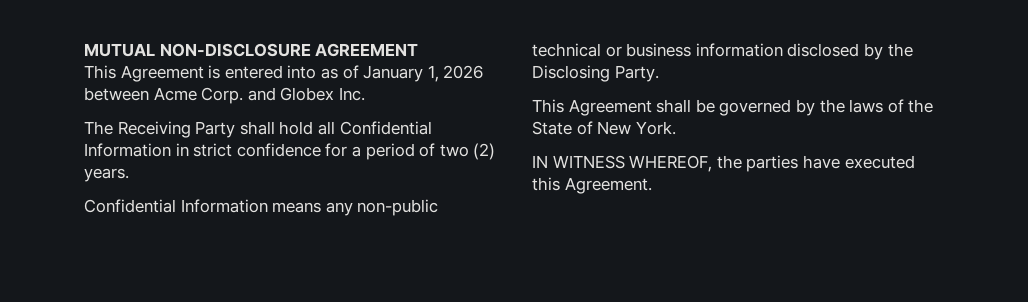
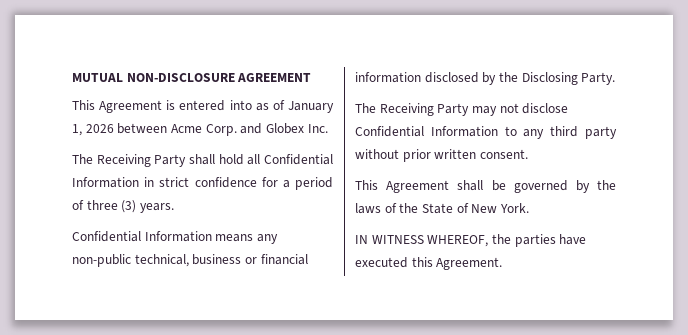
[439,143,496,160] two (2) -> [86,200,137,213] three (3)
[532,43,692,57] technical or business -> [134,254,308,267] technical, business or financial
(659, 73) none -> [355,103,569,116] [355,126,617,139] [355,149,528,162] // The Receiving Party may not disclose Confidential Information to any third party without prior written consent.

